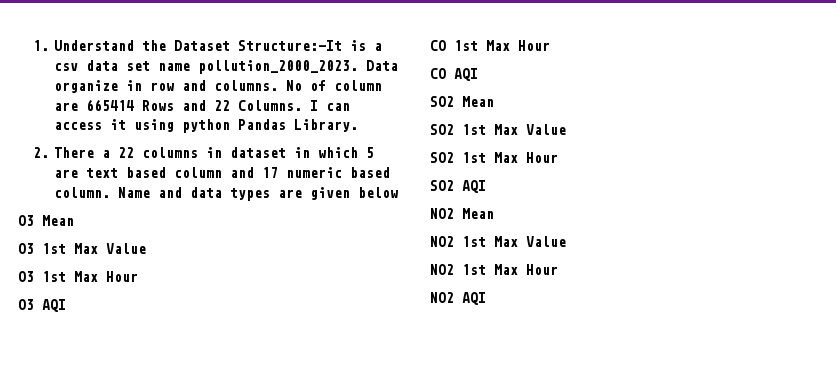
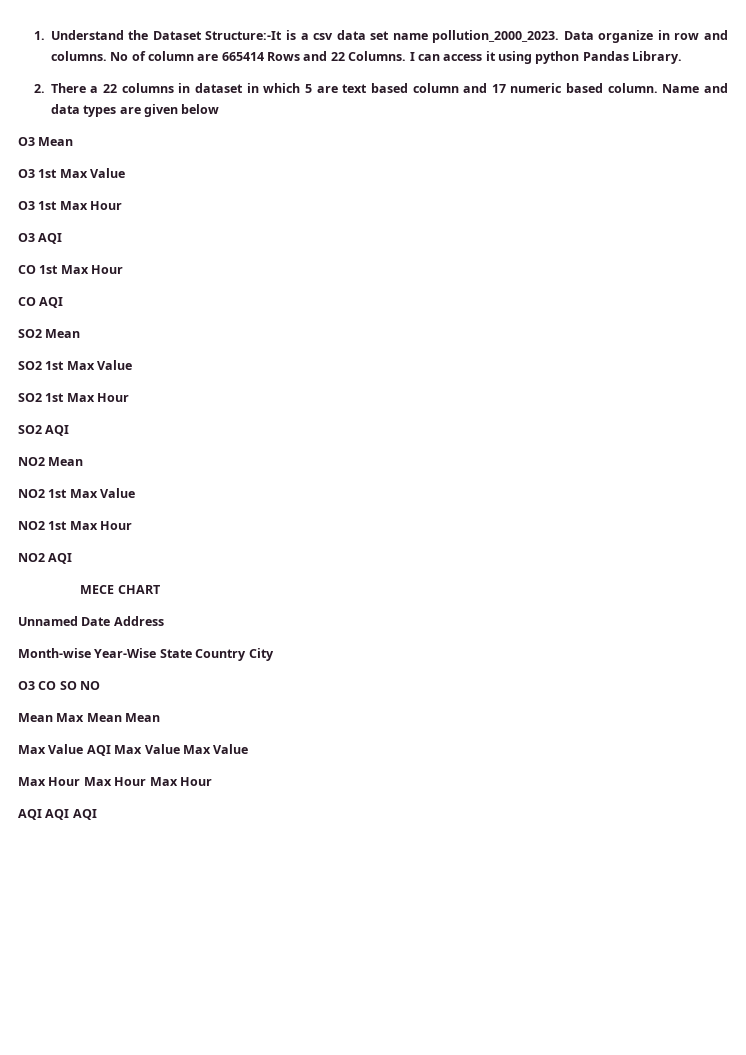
(486, 298) none -> [80,585,160,594] [18,616,164,626] [18,648,274,661] [18,681,101,690] [18,713,161,722] [18,744,249,756] [18,777,212,786] [18,809,97,820] // MECE CHART // Unnamed Date Address // Month-wise Year-Wise State Country City // O3 CO SO NO // Mean Max Mean Mean // Max Value AQI Max Value Max Value // Max Hour Max Hour Max Hour // AQI AQI AQI

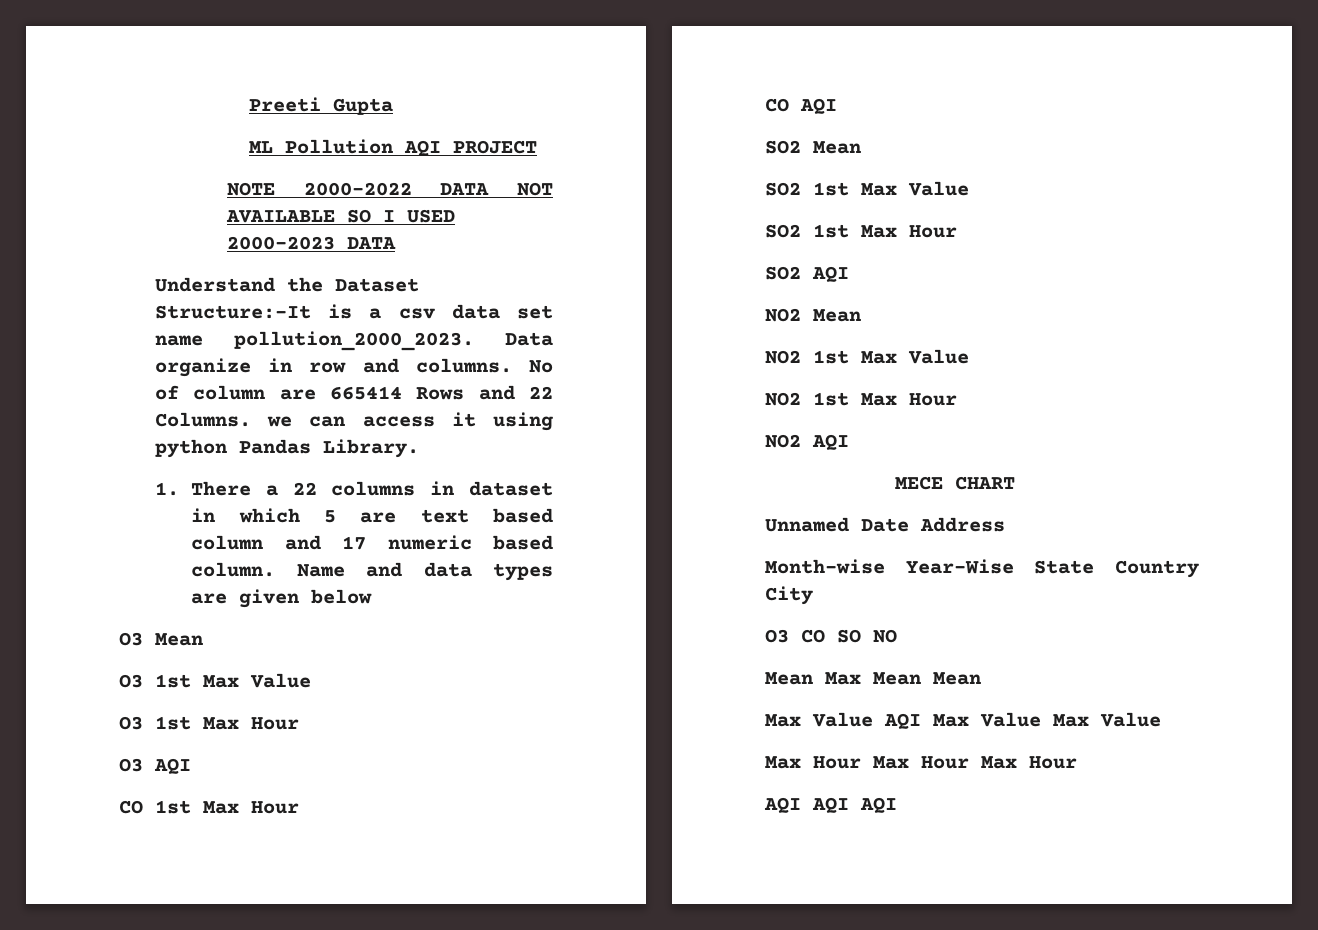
[33,31,45,40] 1. -> [249,97,394,115] [249,139,538,156] [227,182,553,196] [226,209,456,223] [227,236,397,250] Preeti Gupta // ML Pollution AQI PROJECT // NOTE 2000-2022 DATA NOT AVAILABLE SO I USED 2000-2023 DATA //
[409,52,415,61] I -> [267,416,293,427] we
[33,84,45,93] 2. -> [155,482,180,496] 1.

